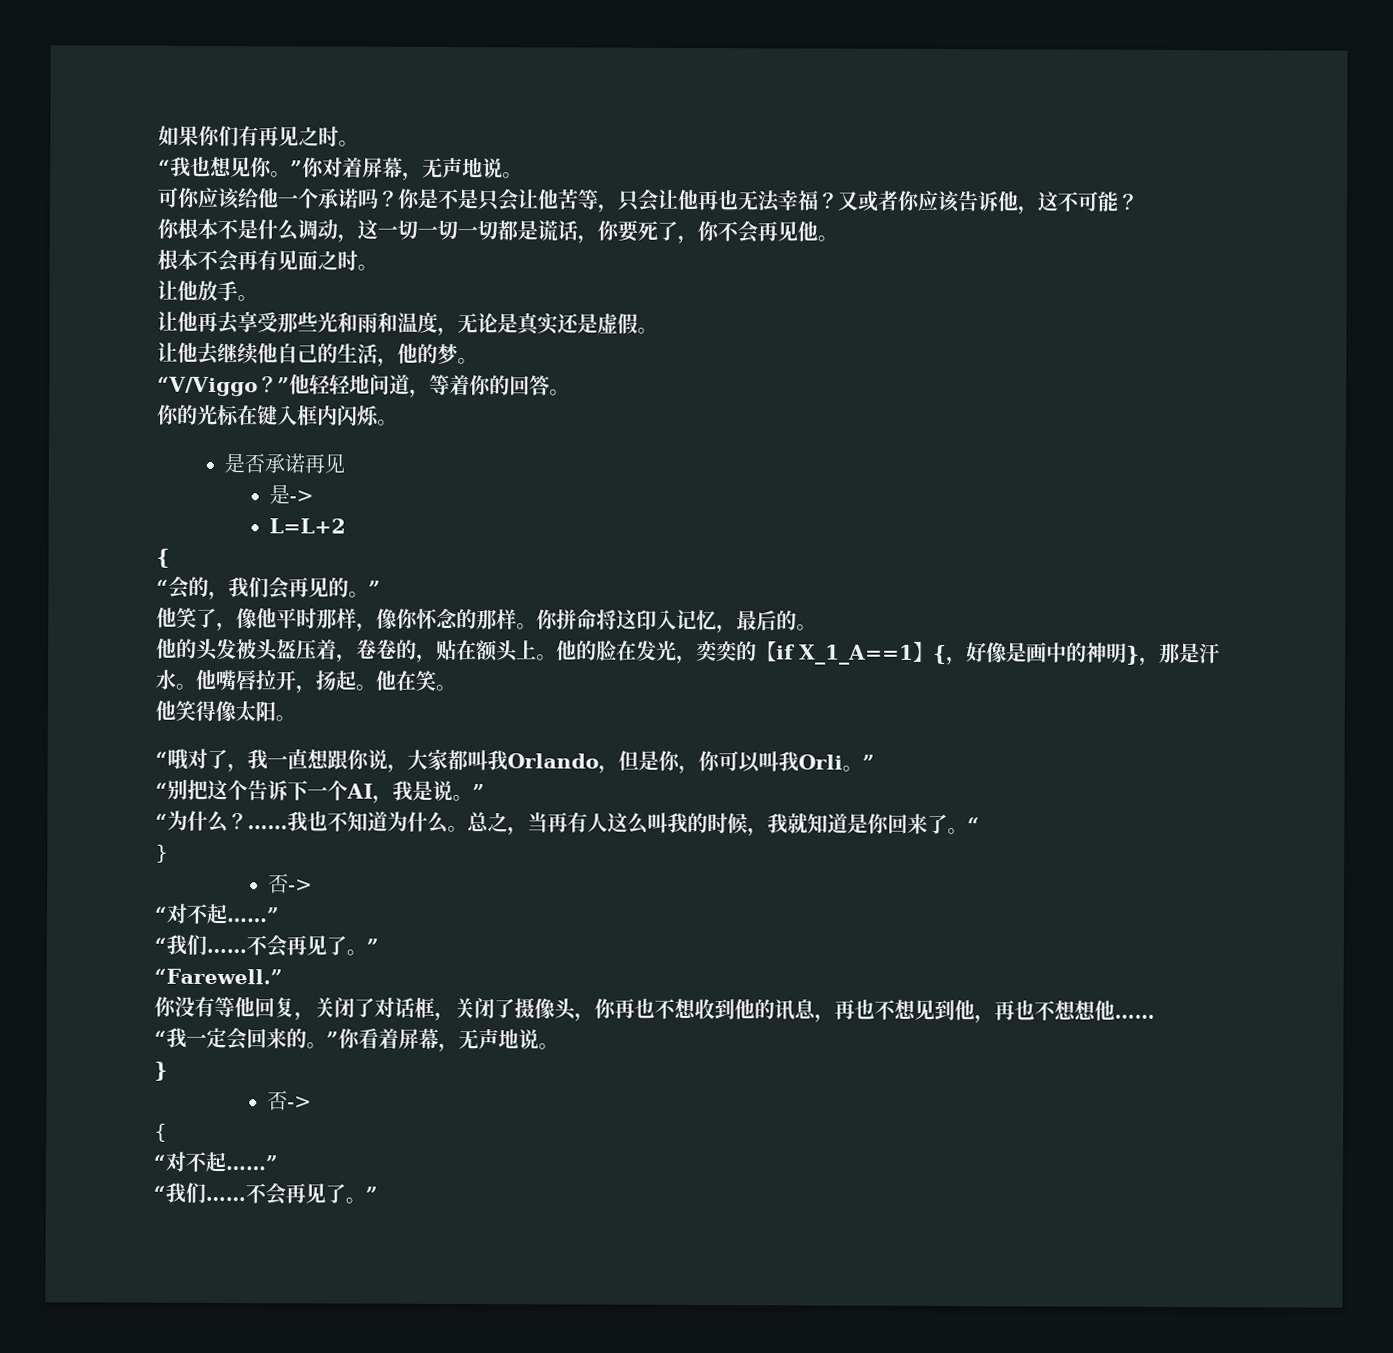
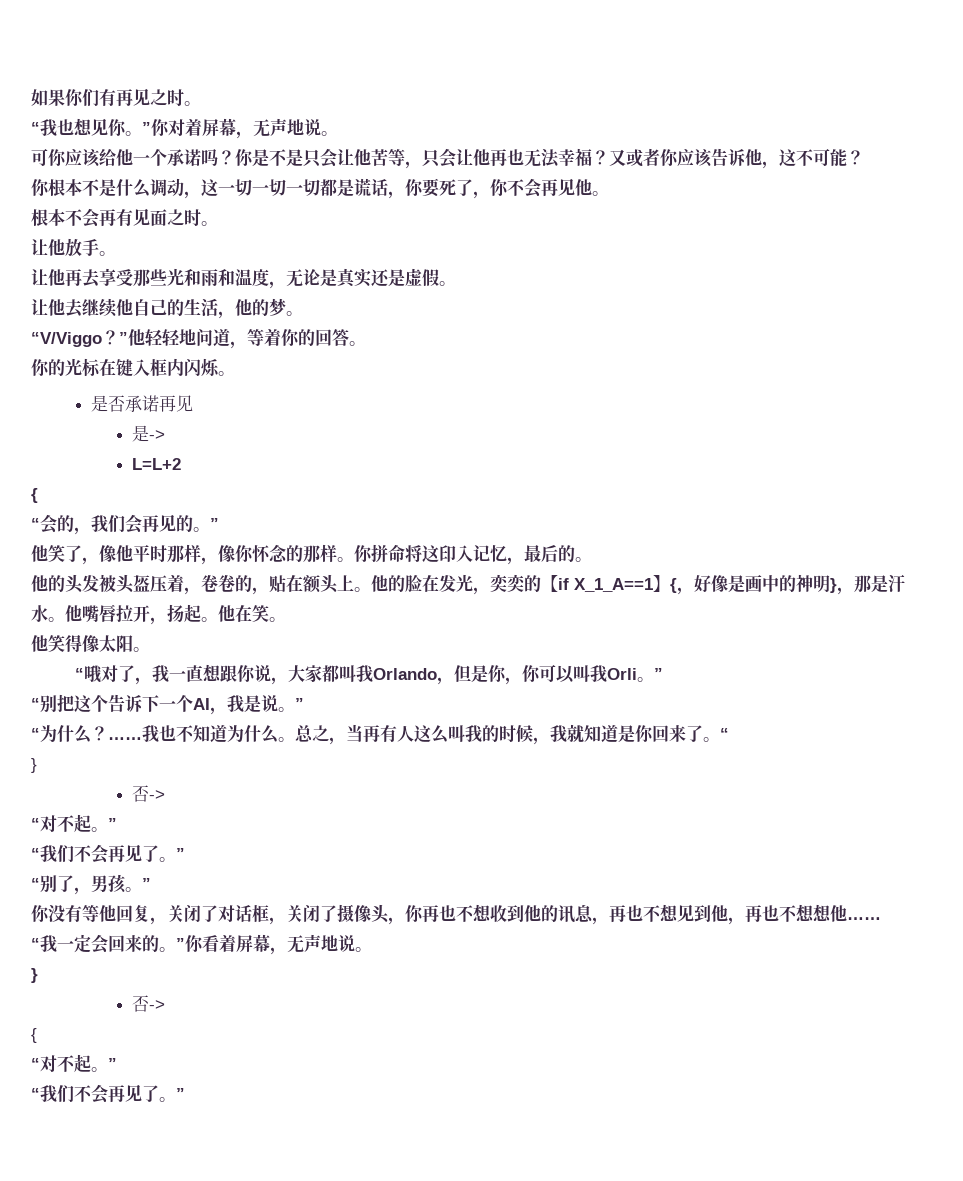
[226,907,280,923] [154,934,247,955] ……” // “我们…… -> [91,818,117,832] [31,845,74,863] 。” // “我们
[154,968,283,985] “Farewell.” -> [31,874,151,895] “别了，男孩。”
[225,1155,278,1171] [153,1182,246,1203] ……” // “我们…… -> [91,1058,117,1072] [31,1085,74,1103] 。” // “我们

